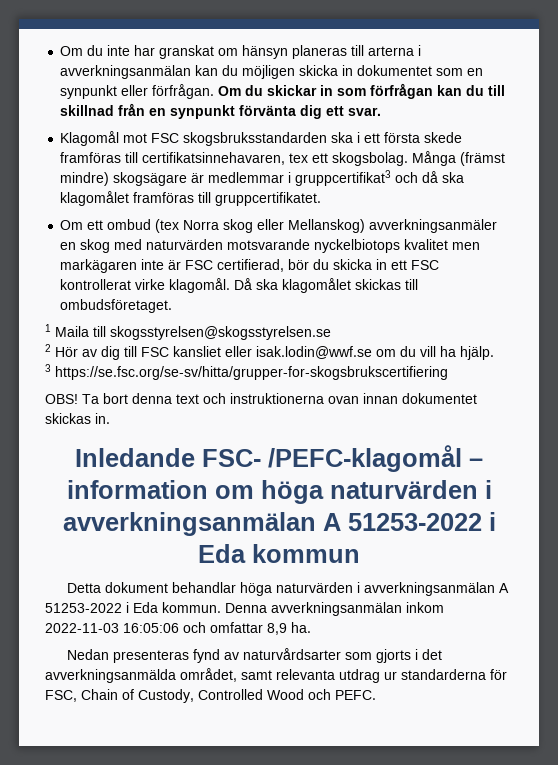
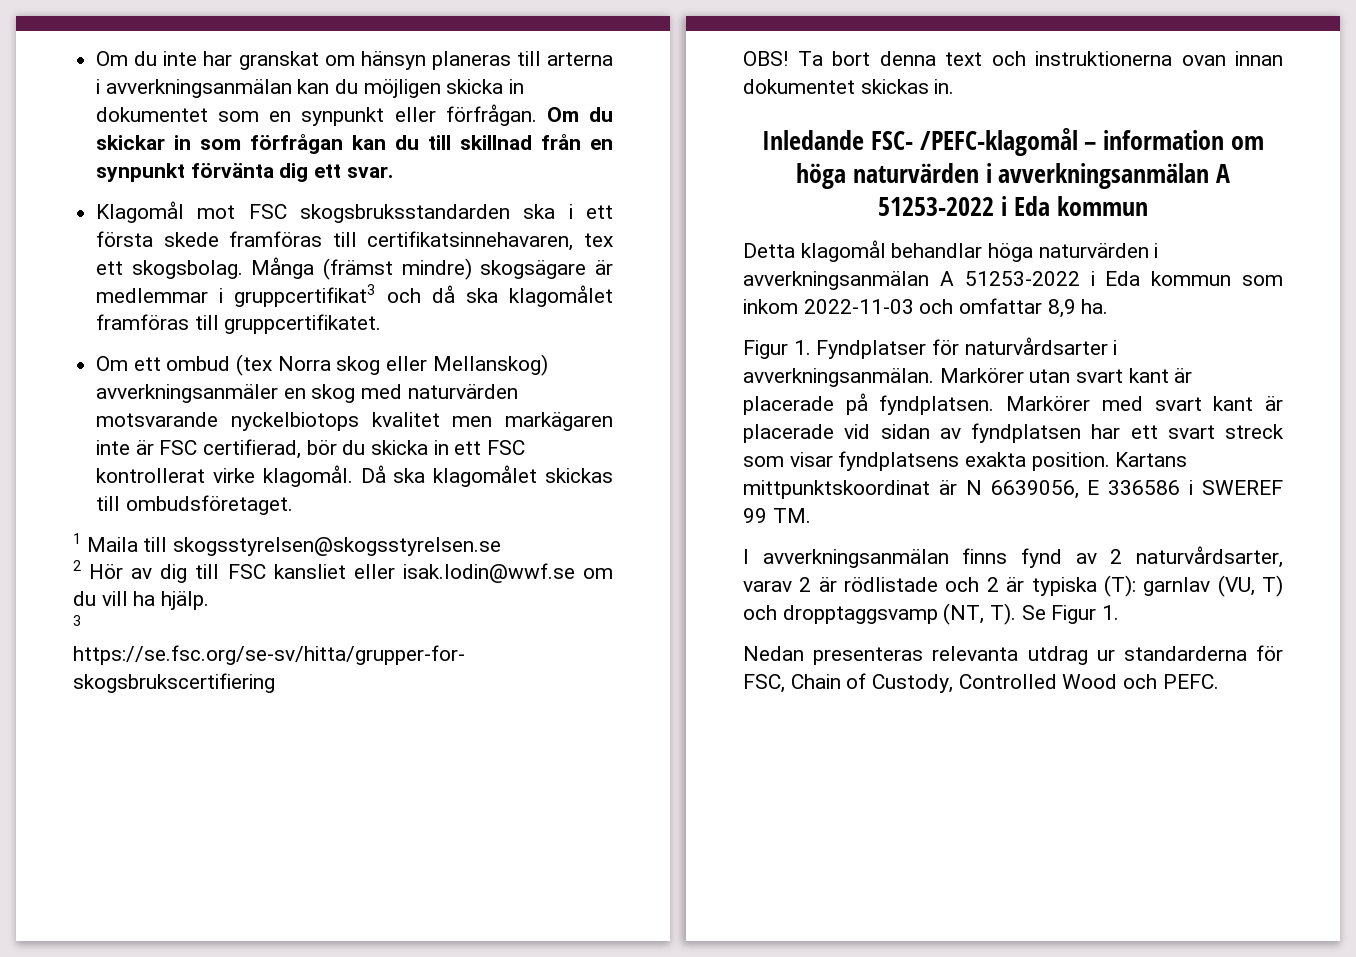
[104,582,168,593] dokument -> [800,240,886,262] klagomål
[162,602,402,616] kommun. Denna avverkningsanmälan -> [1151,271,1283,286] kommun som
[123,623,179,633] 16:05:06 -> (914, 306) none
[66,648,442,663] [45,668,272,683] Nedan presenteras fynd av naturvårdsarter som gjorts i det avverkningsanmälda området, samt -> [743,337,1118,359] [743,368,1193,387] [743,393,1283,415] [743,423,1284,443] [743,451,1188,471] [743,480,1283,499] [743,508,811,523] [743,546,1283,568] [743,575,1283,597] [743,603,1120,625] [743,646,924,665] Figur 1. Fyndplatser för naturvårdsarter i avverkningsanmälan. Markörer utan svart kant är placerade på fyndplatsen. Markörer med svart kant är placerade vid sidan av fyndplatsen har ett svart streck som visar fyndplatsens exakta position. Kartans mittpunktskoordinat är N 6639056, E 336586 i SWEREF 99 TM. // I avverkningsanmälan finns fynd av 2 naturvårdsarter, varav 2 är rödlistade och 2 är typiska (T): garnlav (VU, T) och dropptaggsvamp (NT, T). Se Figur 1. // Nedan presenteras

